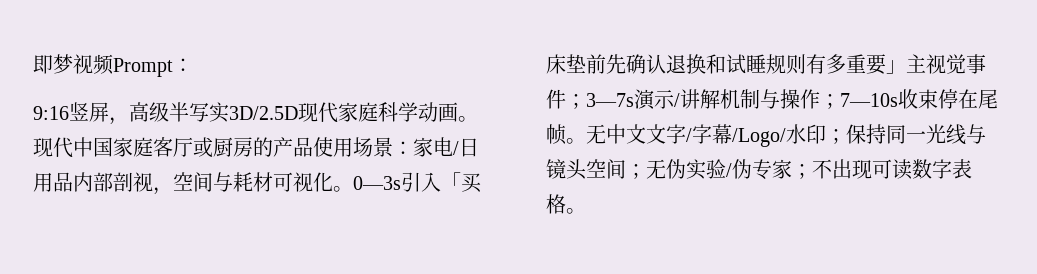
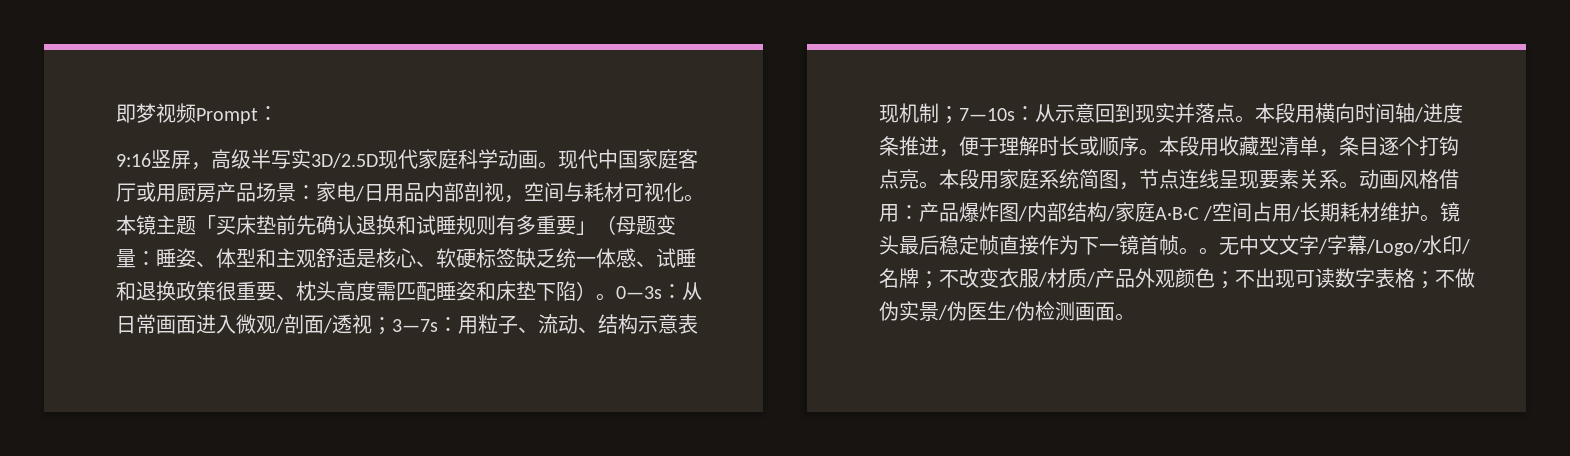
[213,137,353,157] 厨房的产品使用 -> [156,182,256,203] 用厨房产品
[353,172,441,192] 0—3s引入 -> [116,215,196,235] 本镜主题
[906,54,986,74] [546,89,998,110] [546,124,567,145] 主视觉事件；3—7s演示/讲解机制与操作；7—10s收束停在尾帧 -> [596,215,676,235] [116,248,696,268] [116,281,702,301] [116,314,698,335] [879,103,1463,124] [879,136,1459,157] [879,169,1459,190] [879,202,1461,223] [879,235,1199,255] （母题变量：睡姿、体型和主观舒适是核心、软硬标签缺乏统一体感、试睡和退换政策很重要、枕头高度需匹配睡姿和床垫下陷）。0—3s：从日常画面进入微观/剖面/透视；3—7s：用粒子、流动、结构示意表现机制；7—10s：从示意回到现实并落点。本段用横向时间轴/进度条推进，便于理解时长或顺序。本段用收藏型清单，条目逐个打钩点亮。本段用家庭系统简图，节点连线呈现要素关系。动画风格借用：产品爆炸图/内部结构/家庭A·B·C /空间占用/长期耗材维护。镜头最后稳定帧直接作为下一镜首帧。
[826,124,986,145] [546,159,792,180] ；保持同一光线与镜头空间；无伪实验/伪专家 -> [1461,239,1470,254] [879,268,1215,289] /名牌；不改变衣服/材质/产品外观颜色
(566, 204) none -> [1415,268,1475,289] [879,301,1115,321] ；不做伪实景/伪医生/伪检测画面

